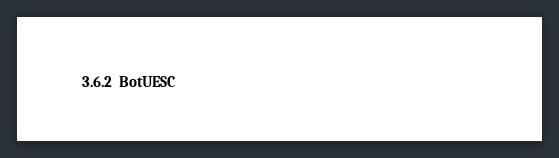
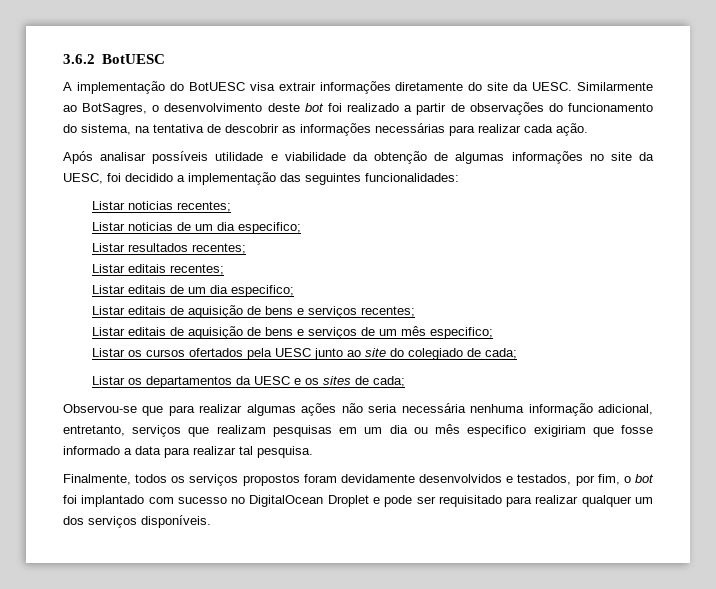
(176, 81) none -> [63,81,654,94] [63,102,653,115] [63,123,588,136] [63,151,654,164] [63,172,459,185] [91,201,231,212] [91,222,301,234] [91,243,246,254] [91,264,224,275] [91,285,294,297] [91,305,415,318] [91,326,493,339] [91,348,517,360] [91,376,405,388] [63,403,653,416] [63,424,653,437] [63,446,313,458] [63,474,655,486] [63,495,653,507] [63,515,211,528] // A implementação do BotUESC visa extrair informações diretamente do site da UESC. Similarmente ao BotSagres, o desenvolvimento deste bot foi realizado a partir de observações do funcionamento do sistema, na tentativa de descobrir as informações necessárias para realizar cada ação. // Após analisar possíveis utilidade e viabilidade da obtenção de algumas informações no site da UESC, foi decidido a implementação das seguintes funcionalidades: // Listar noticias recentes; // Listar noticias de um dia especifico; // Listar resultados recentes; // Listar editais recentes; // Listar editais de um dia especifico; // Listar editais de aquisição de bens e serviços recentes; // Listar editais de aquisição de bens e serviços de um mês especifico; // Listar os cursos ofertados pela UESC junto ao site do colegiado de cada; // Listar os departamentos da UESC e os sites de cada; // Observou-se que para realizar algumas ações não seria necessária nenhuma informação adicional, entretanto, serviços que realizam pesquisas em um dia ou mês especifico exigiriam que fosse informado a data para realizar tal pesquisa. // Finalmente, todos os serviços propostos foram devidamente desenvolvidos e testados, por fim, o bot foi implantado com sucesso no DigitalOcean Droplet e pode ser requisitado para realizar qualquer um dos serviços disponíveis.

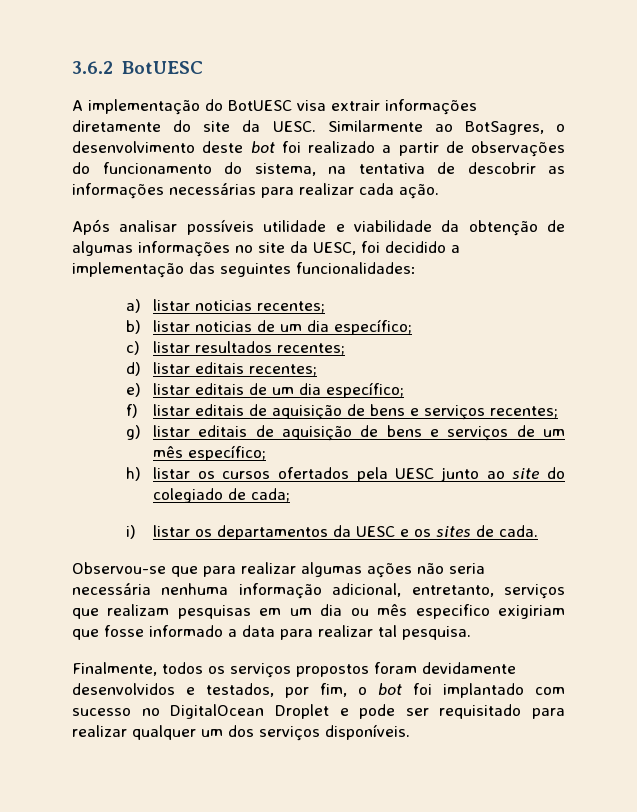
[91,201,125,210] Listar -> [125,299,190,313] a) listar
[91,222,125,231] Listar -> [125,320,190,334] b) listar
[237,222,301,234] [91,243,125,252] especifico; // Listar -> [333,319,412,335] [125,341,190,355] específico; // c) listar
[91,264,125,273] Listar -> [125,362,190,376] d) listar
[91,285,125,294] Listar -> [125,383,190,397] e) listar
[230,285,294,297] [91,306,125,315] especifico; // Listar -> [325,382,404,398] [125,404,190,418] específico; // f) listar
[91,327,125,336] Listar -> [125,425,190,440] g) listar
[429,327,493,339] [91,348,125,357] especifico; // Listar -> [187,445,266,461] [125,467,190,481] específico; // h) listar
[91,376,125,385] Listar -> [125,525,190,539] i) listar
[372,376,405,387] cada; -> [498,525,538,537] cada.

